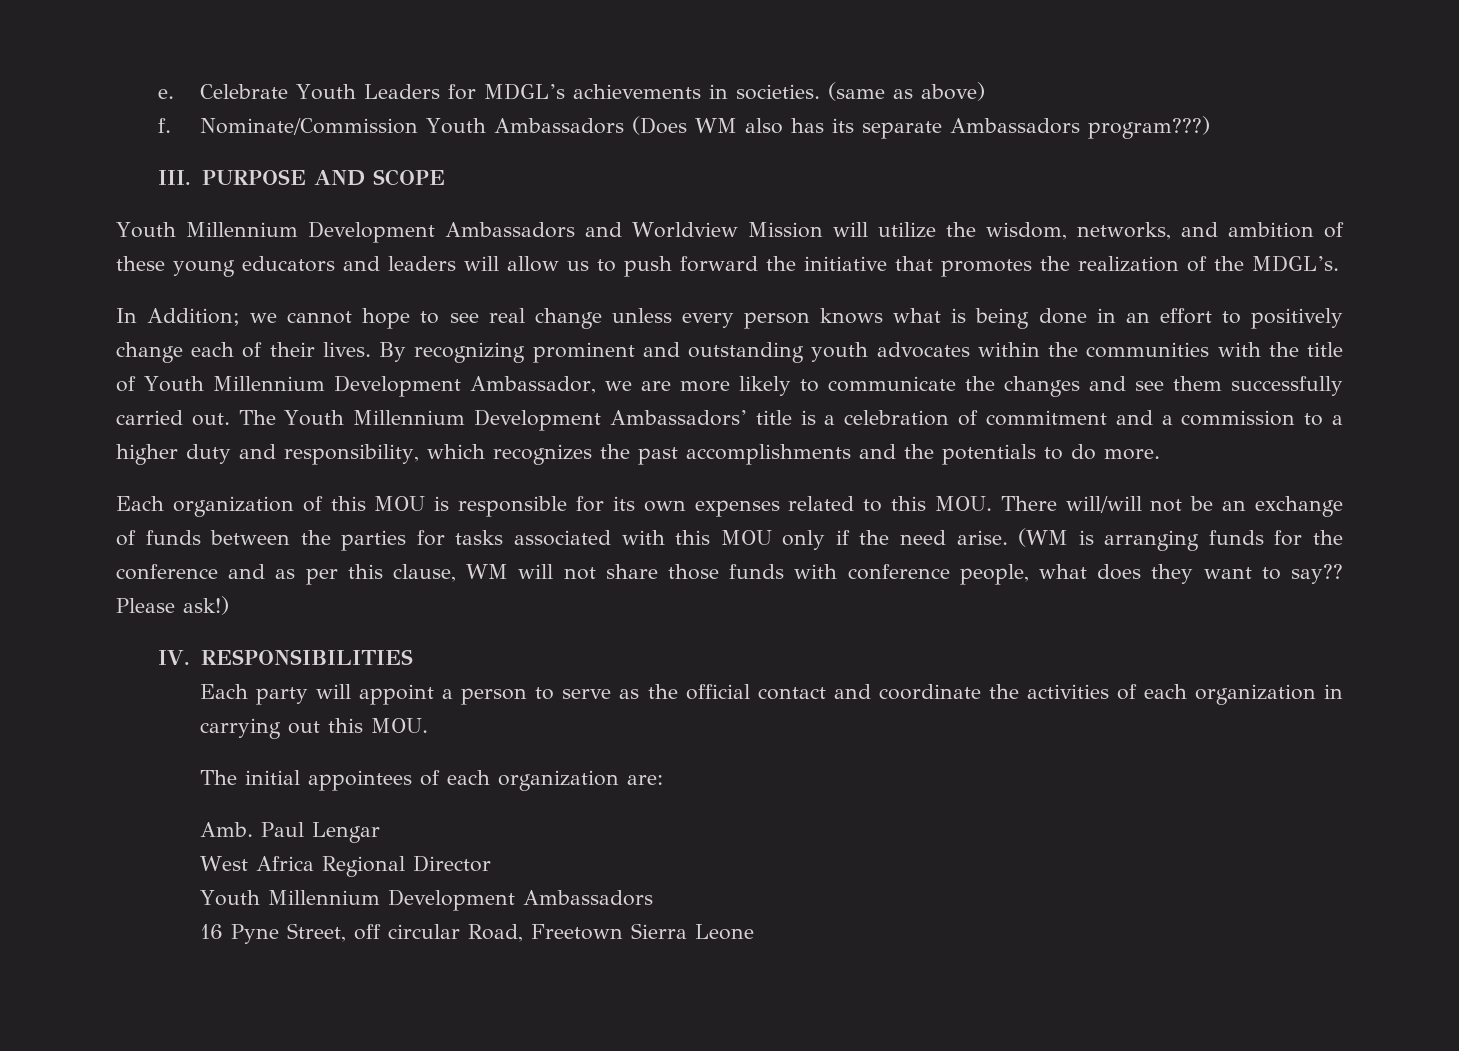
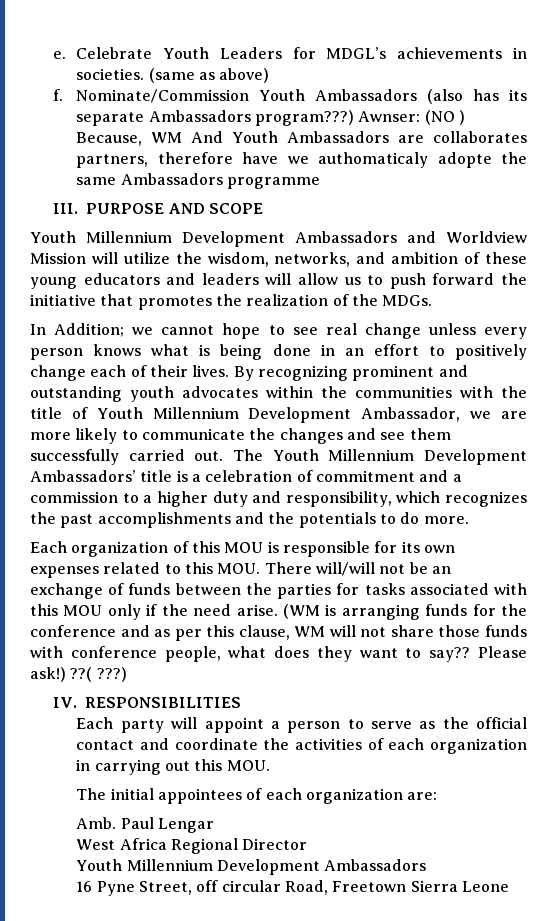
[632,116,784,135] (Does WM also -> [427,89,464,104] (also
(1211, 127) none -> [358,110,466,125] [76,131,527,146] [76,152,527,168] [76,173,321,189] Awnser: (NO ) Because, WM And Youth Ambassadors are collaborates partners, therefore have we authomaticaly adopte the same Ambassadors programme
[1252,255,1339,272] MDGL’s. -> [382,295,433,306] MDGs.
(229, 605) none -> [70,667,127,682] ??( ???)

